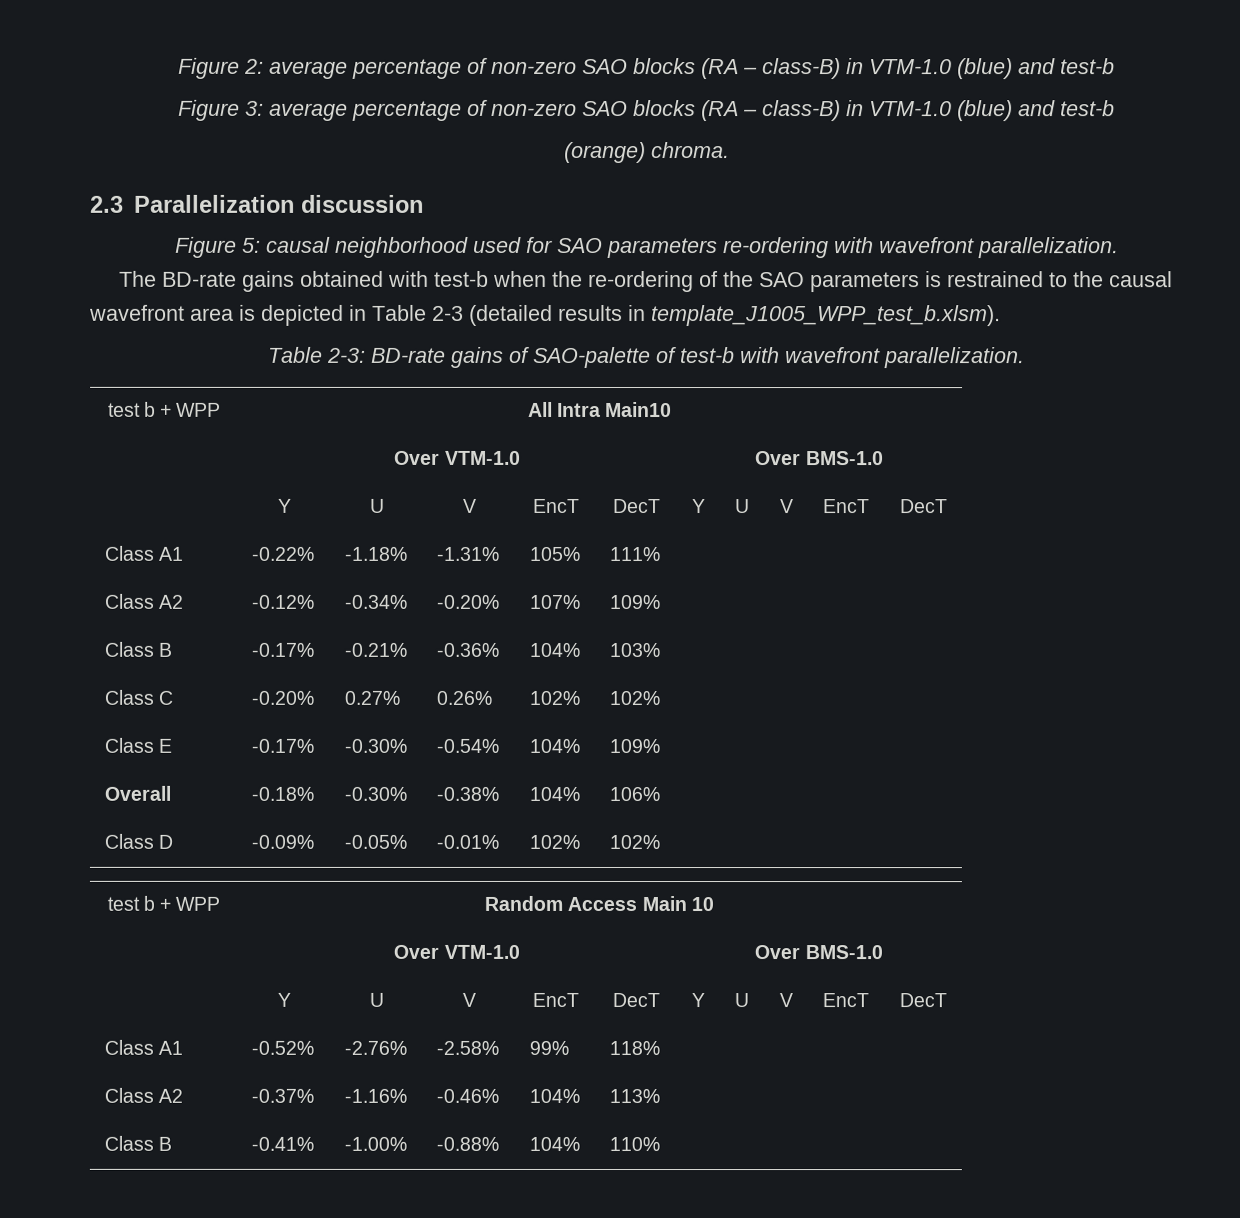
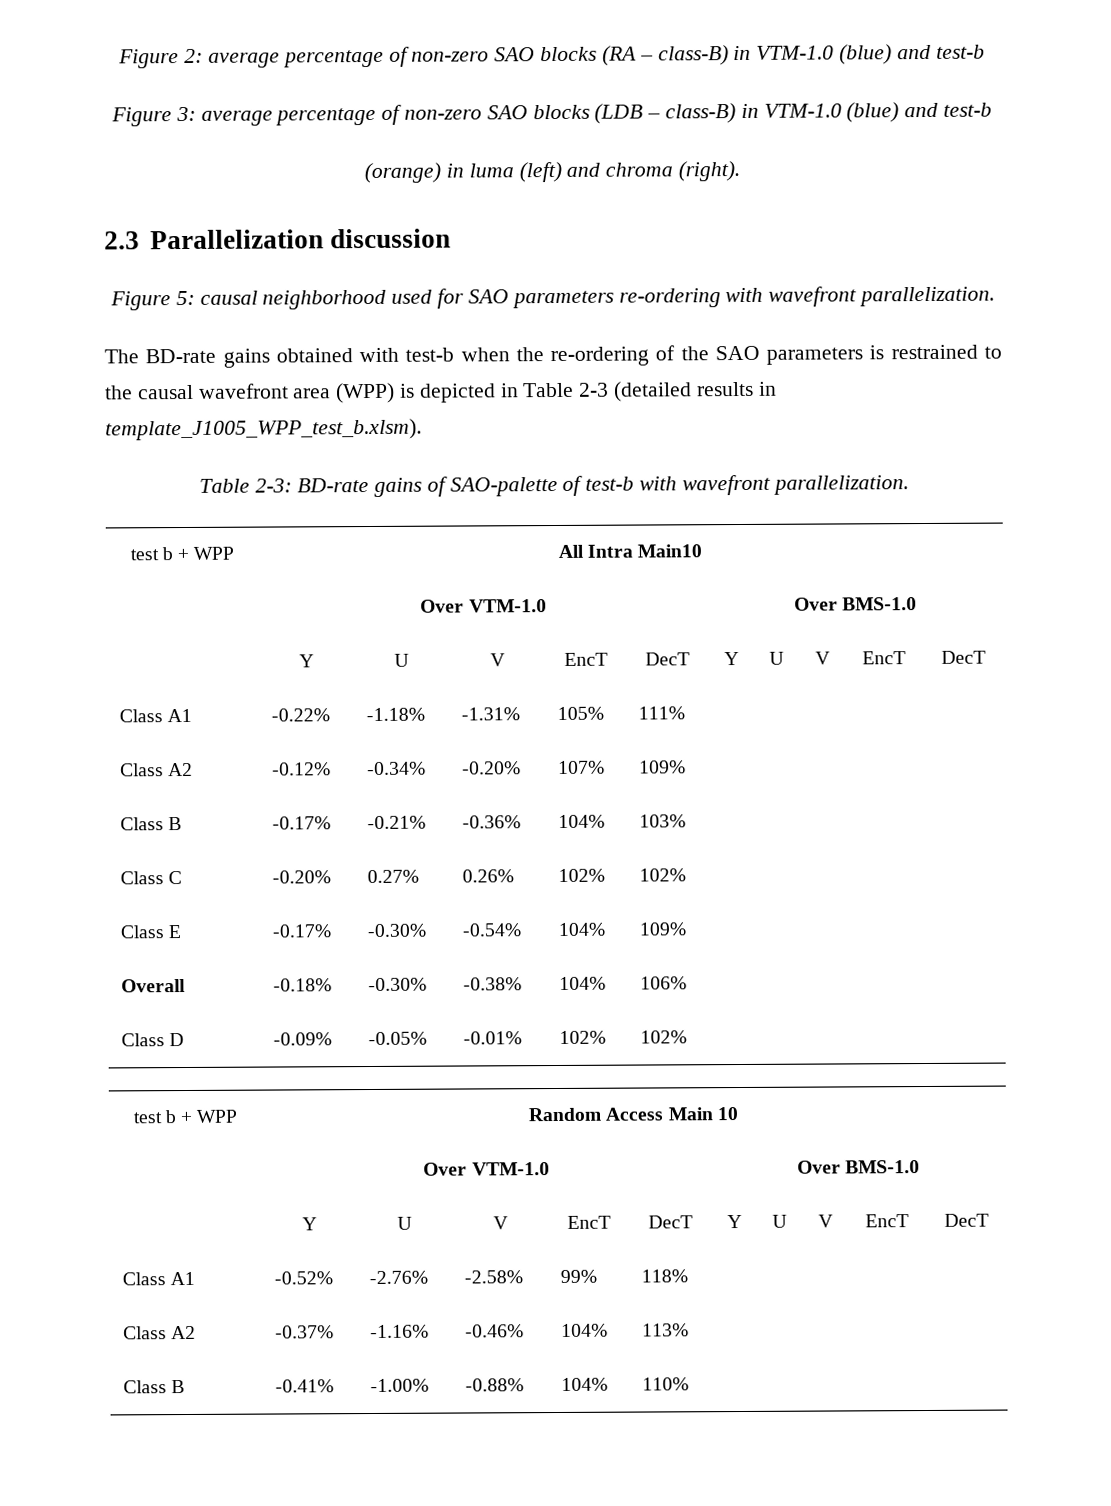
[701,100,739,122] (RA -> [594,103,644,124] (LDB
[650,142,730,159] chroma. -> [445,160,740,183] in luma (left) and chroma (right).
(234, 314) none -> [335,382,396,404] (WPP)

